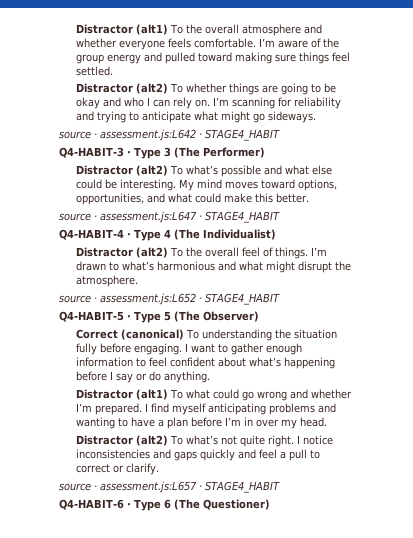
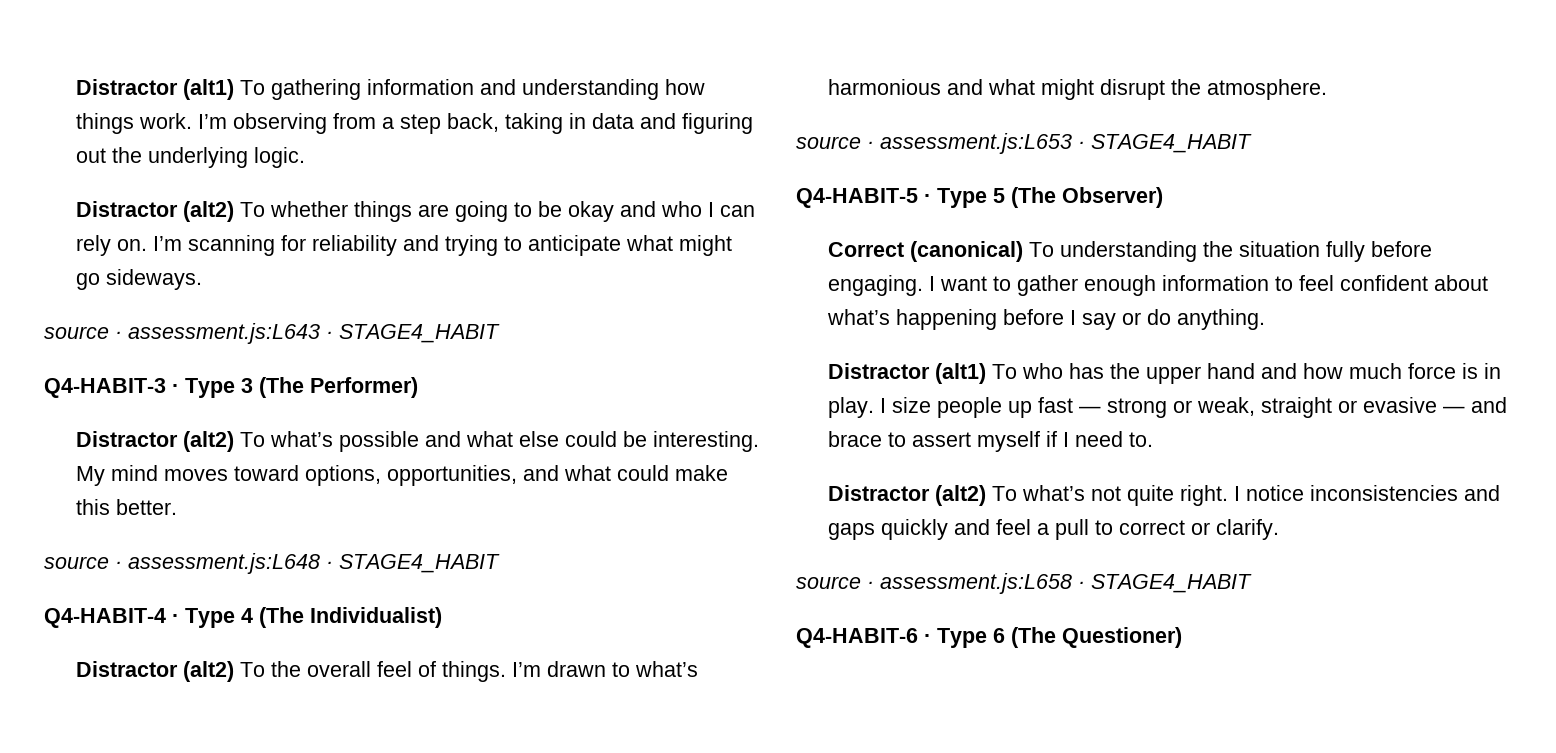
[75,24,322,36] [75,38,339,50] [75,52,350,64] [75,66,113,76] Distractor (alt1) To the overall atmosphere and whether everyone feels comfortable. I’m aware of the group energy and pulled toward making sure things feel settled. -> [75,79,705,100] [75,113,753,134] [75,147,305,168] Distractor (alt1) To gathering information and understanding how things work. I’m observing from a step back, taking in data and figuring out the underlying logic.
[100,129,196,141] assessment.js:L642 -> [128,323,320,344] assessment.js:L643
[100,211,197,223] assessment.js:L647 -> [128,553,320,574] assessment.js:L648
[100,293,196,305] assessment.js:L652 -> [880,133,1072,154] assessment.js:L653
[185,389,352,401] [75,403,336,415] [75,417,327,429] what could go wrong and whether I’m prepared. I find myself anticipating problems and wanting to have a plan before I’m in over my head. -> [1021,363,1501,384] [827,397,1507,418] [827,431,1153,452] who has the upper hand and how much force is in play. I size people up fast — strong or weak, straight or evasive — and brace to assert myself if I need to.
[100,481,197,493] assessment.js:L657 -> [880,573,1072,594] assessment.js:L658

